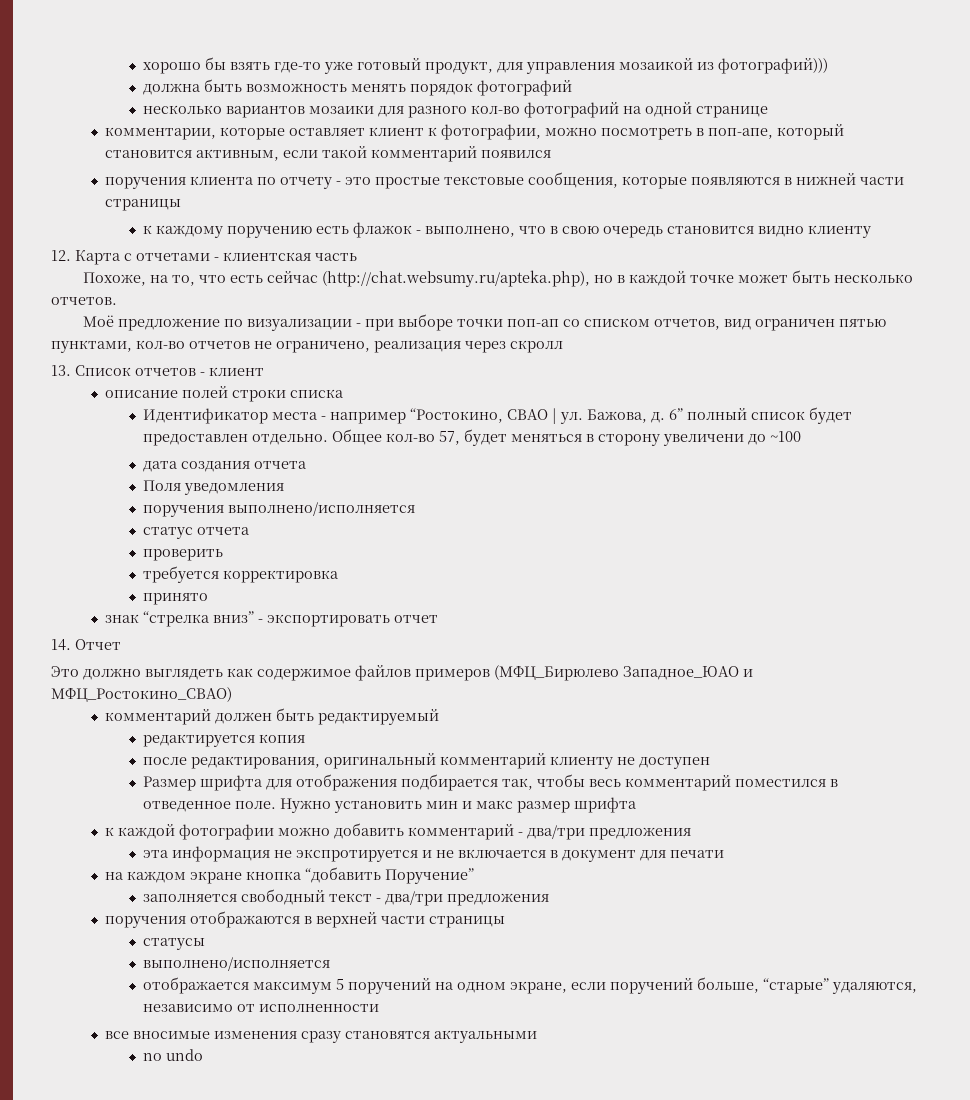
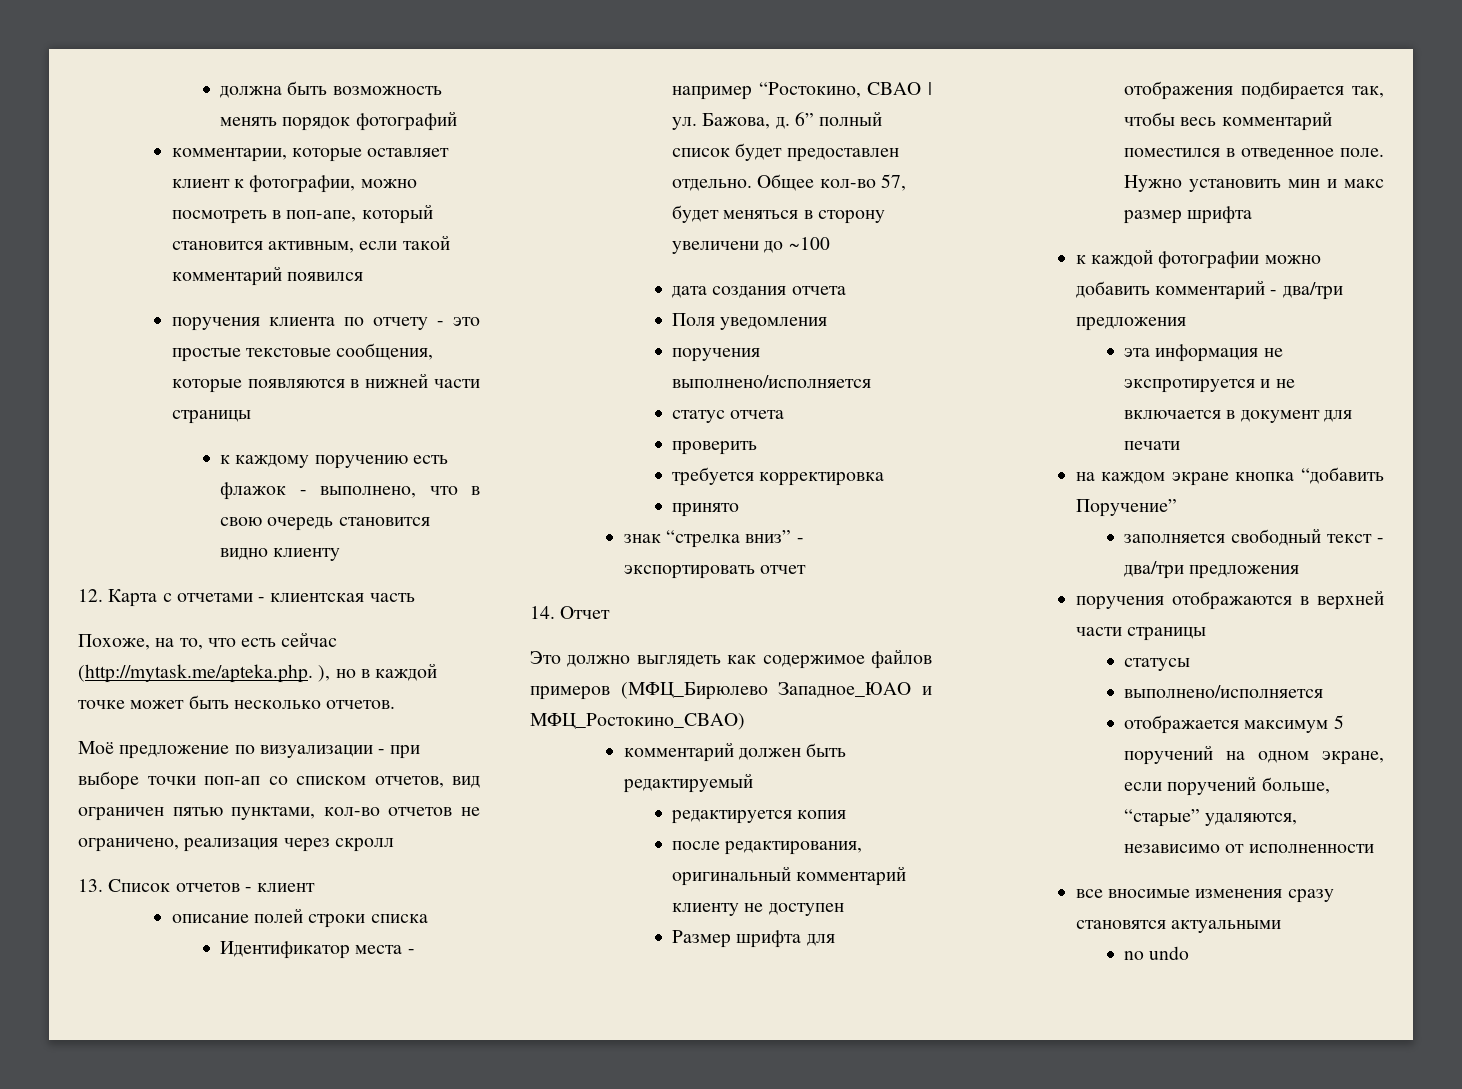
[143,57,829,74] хорошо бы взять где-то уже готовый продукт, для управления мозаикой из фотографий))) // -> (220, 92) none
[143,102,769,118] // несколько вариантов мозаики для разного кол-во фотографий на одной странице -> (457, 121) none
[322,270,591,287] (http://chat.websumy.ru/apteka.php), -> [78,664,331,683] (http://mytask.me/apteka.php. ),

